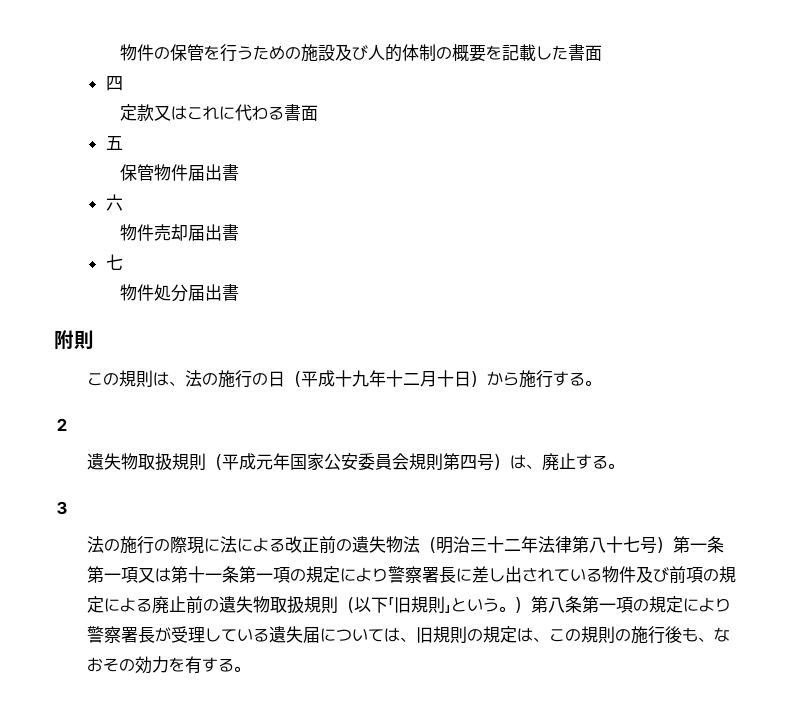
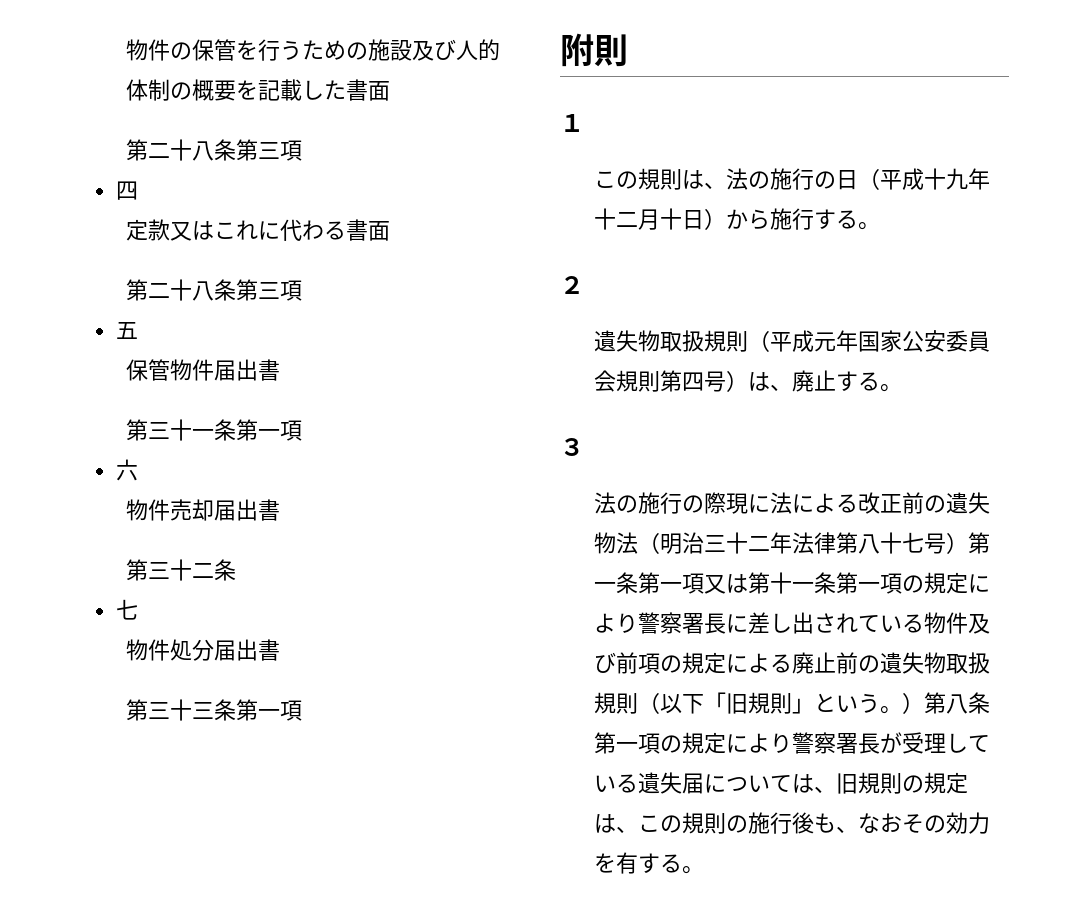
(602, 53) none -> [126,139,303,161] // 第二十八条第三項
(318, 113) none -> [126,279,303,301] // 第二十八条第三項
(239, 172) none -> [126,419,303,441] // 第三十一条第一項
(239, 232) none -> [126,559,237,581] // 第三十二条
(239, 292) none -> [126,699,303,721] // 第三十三条第一項
(94, 340) none -> [560,114,584,132] // １

